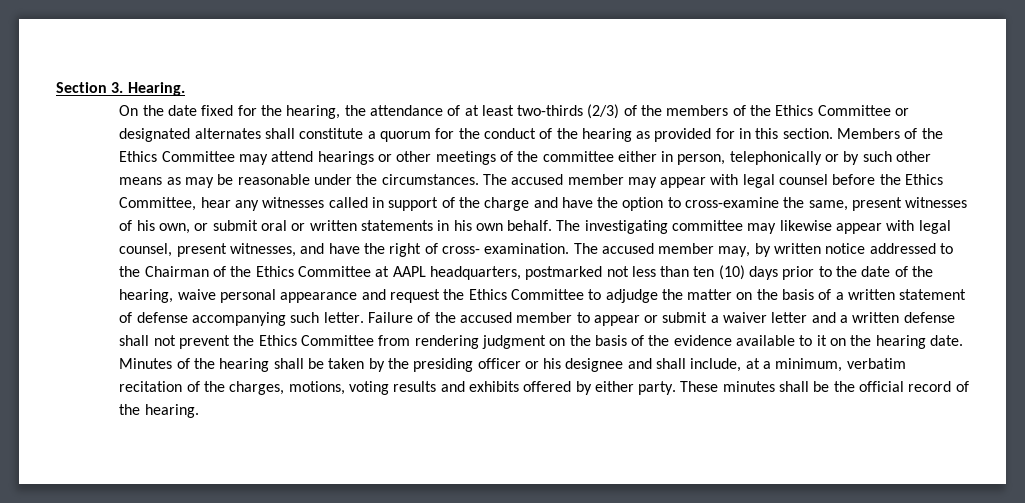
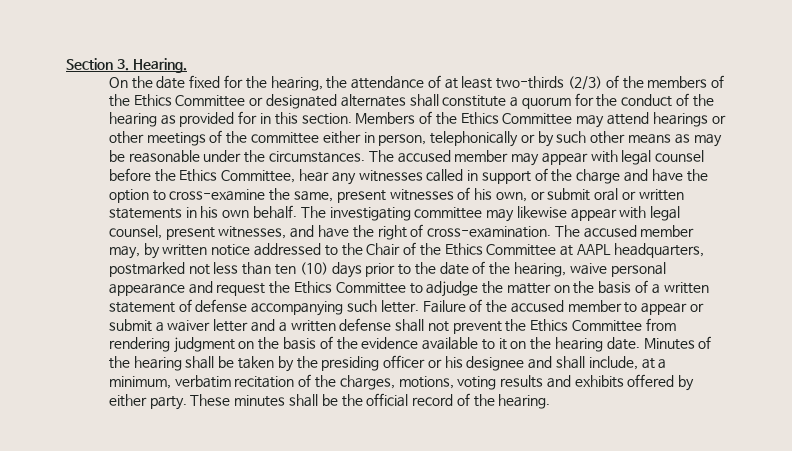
[441,243,570,254] cross- examination. -> [427,226,552,238] cross-examination.
[144,266,209,277] Chairman -> [366,243,401,256] Chair

